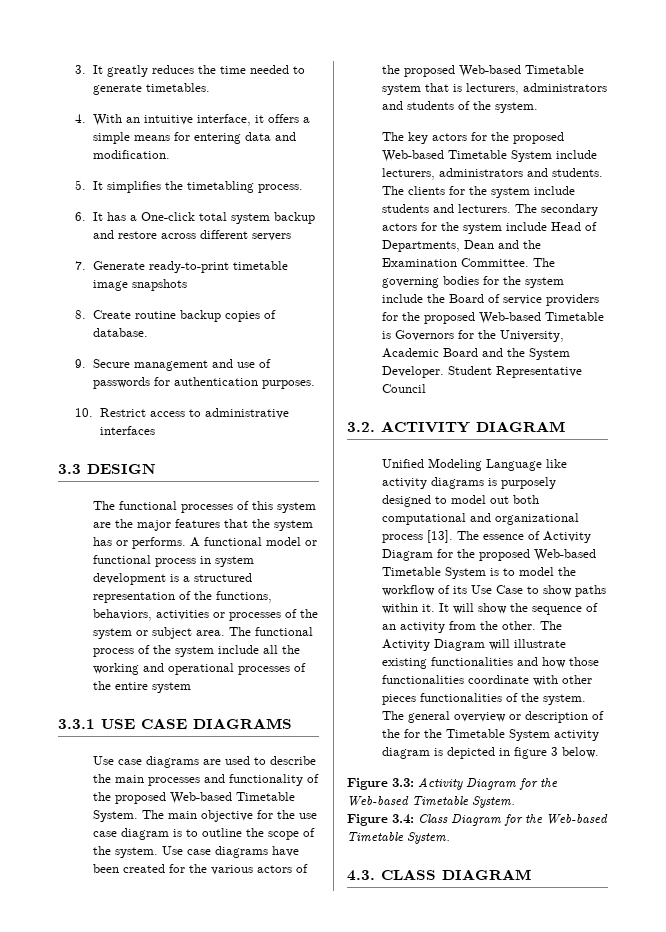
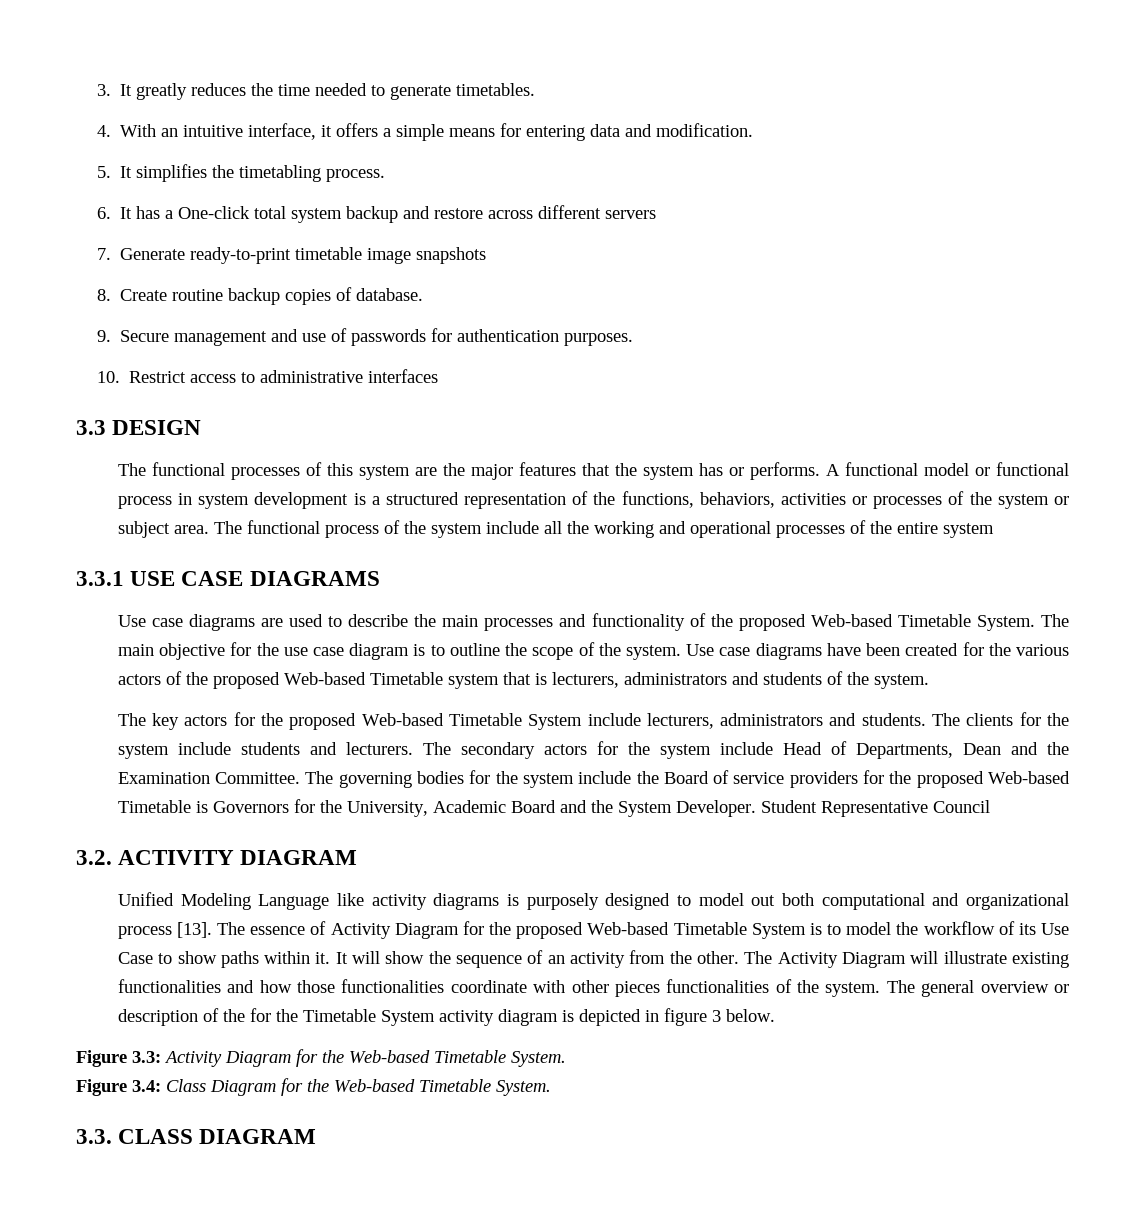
[347,870,375,881] 4.3. -> [76,1129,112,1144] 3.3.

